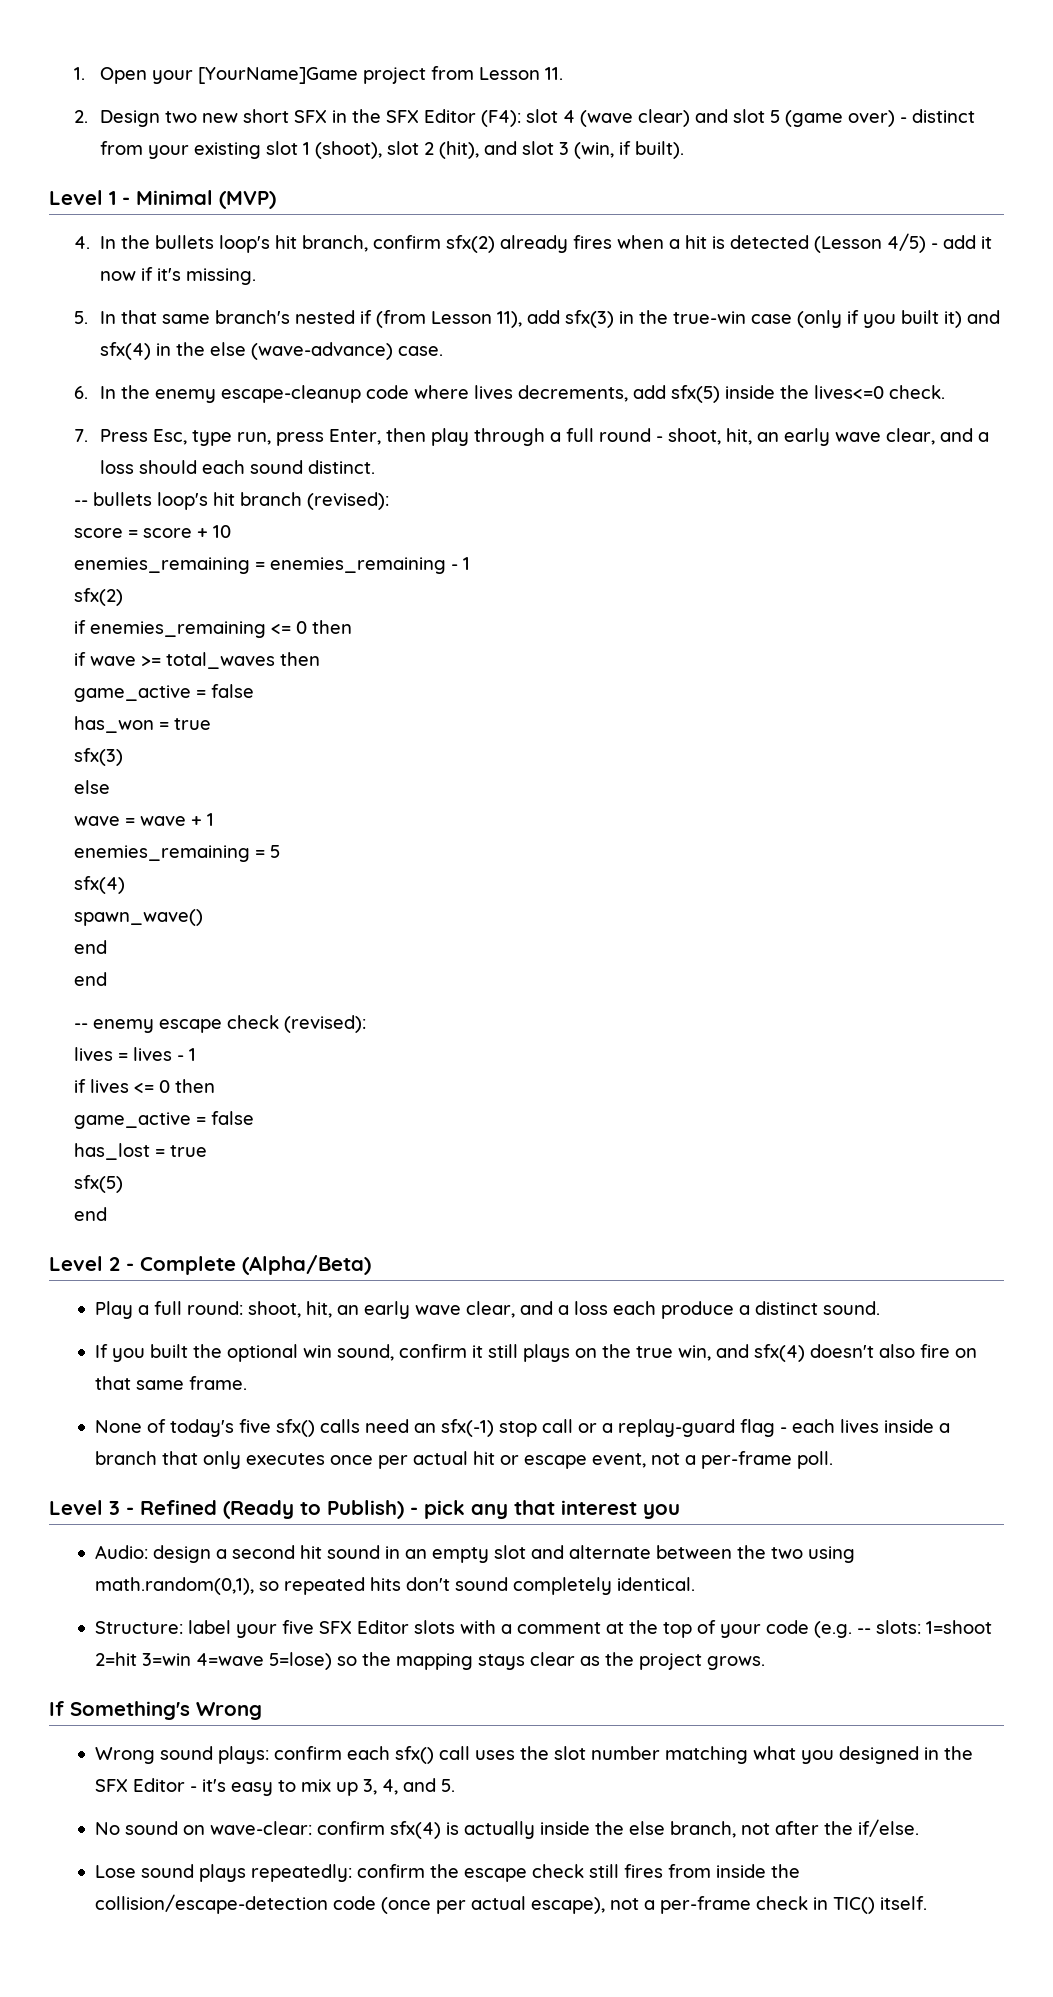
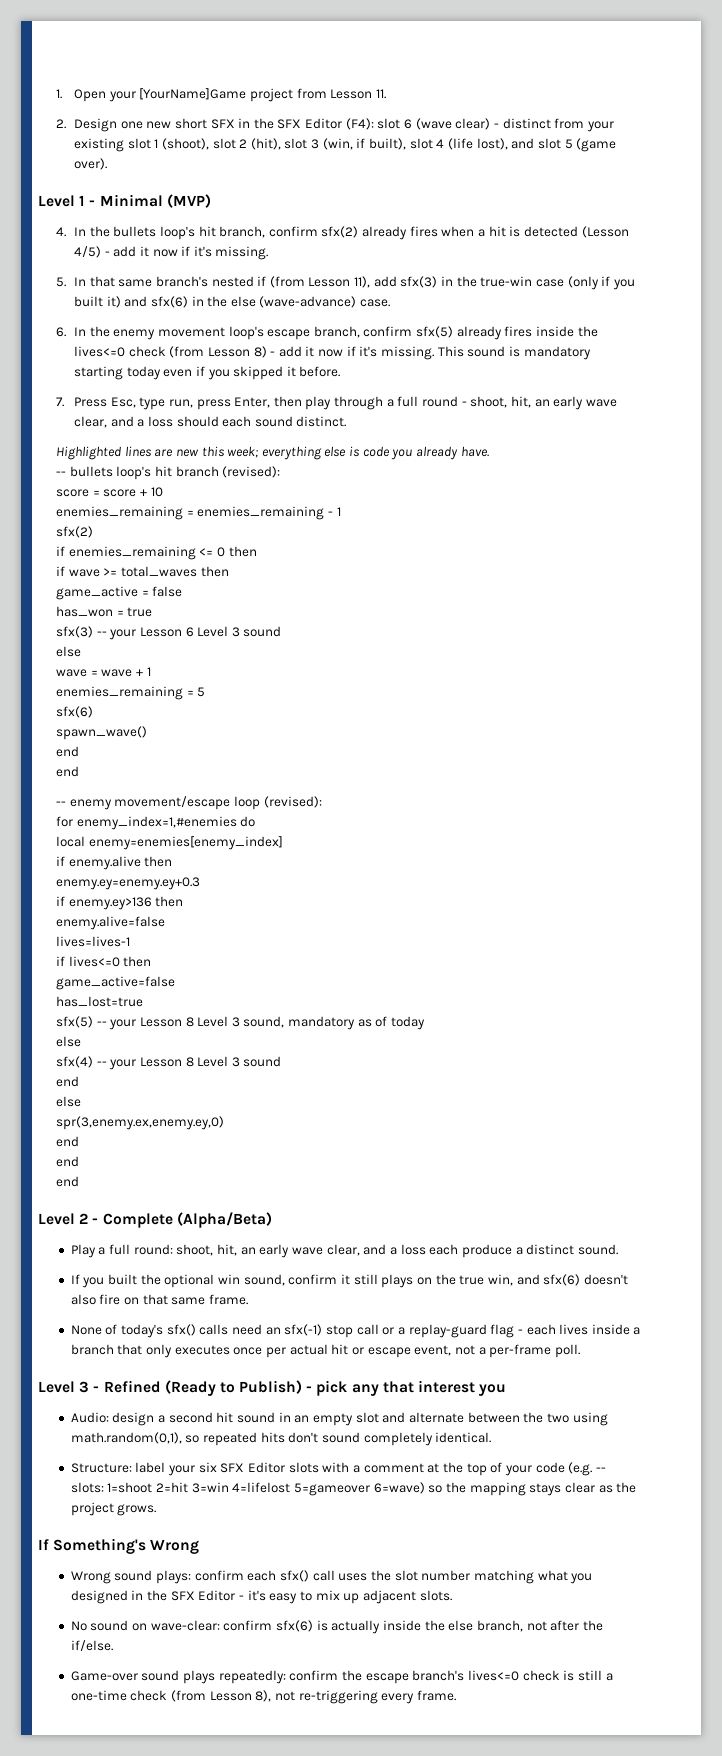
[164,111,197,123] two -> [120,121,143,129] one
[562,110,575,123] 4 -> [404,119,413,129] 6
[694,109,895,127] and slot 5 (game over) -> (491, 124) none
[483,141,517,155] and -> (281, 144) none
[634,141,684,159] built). -> [369,138,617,152] [73,158,107,170] built), slot 4 (life lost), and slot 5 (game over).
[99,342,151,360] sfx(4) -> [150,296,188,308] sfx(6)
[220,385,945,403] escape-cleanup code where lives decrements, add sfx(5) inside the lives<=0 check. -> [157,326,598,340] [73,346,591,360] [73,366,341,380] movement loop's escape branch, confirm sfx(5) already fires inside the lives<=0 check (from Lesson 8) - add it now if it's missing. This sound is mandatory starting today even if you skipped it before.
(375, 467) none -> [55,446,489,460] // Highlighted lines are new this week; everything else is code you already have.
(124, 757) none -> [96,626,282,640] -- your Lesson 6 Level 3 sound
[74,876,126,894] sfx(4) -> [55,706,93,718] sfx(6)
[159,1015,367,1033] [74,1047,197,1061] [74,1079,216,1093] [74,1111,255,1129] [74,1143,208,1160] [74,1175,124,1193] escape check (revised): // lives = lives - 1 // if lives <= 0 then // game_active = false // has_lost = true // sfx(5) -> [114,796,322,810] [55,816,256,830] [55,836,283,850] [55,856,173,870] [55,877,200,890] [55,896,184,910] [55,916,165,930] [55,936,130,947] [55,956,152,967] [55,976,175,990] [55,996,143,1007] [55,1016,426,1030] [55,1036,81,1047] [55,1056,282,1070] [55,1076,79,1087] [55,1096,81,1107] [55,1116,224,1130] [55,1136,79,1147] [55,1156,79,1167] movement/escape loop (revised): // for enemy_index=1,#enemies do // local enemy=enemies[enemy_index] // if enemy.alive then // enemy.ey=enemy.ey+0.3 // if enemy.ey>136 then // enemy.alive=false // lives=lives-1 // if lives<=0 then // game_active=false // has_lost=true // sfx(5) -- your Lesson 8 Level 3 sound, mandatory as of today // else // sfx(4) -- your Lesson 8 Level 3 sound // end // else // spr(3,enemy.ex,enemy.ey,0) // end // end
[753,1344,805,1362] sfx(4) -> [543,1274,581,1286] sfx(6)
[238,1419,271,1433] five -> (164, 1331) none
[281,1620,314,1634] five -> [198,1462,217,1473] six
[195,1652,332,1670] 4=wave 5=lose) -> [232,1482,425,1496] 4=lifelost 5=gameover 6=wave)
[362,1778,455,1795] 3, 4, and 5. -> [362,1590,452,1604] adjacent slots.
[389,1821,441,1839] sfx(4) -> [276,1620,314,1632] sfx(6)
[94,1865,136,1878] Lose -> [70,1671,138,1681] Game-over
[531,1864,800,1878] [94,1894,927,1914] check still fires from inside the collision/escape-detection code (once per actual escape), not a per-frame check in TIC() itself. -> [412,1670,613,1681] [70,1690,456,1704] branch's lives<=0 check is still a one-time check (from Lesson 8), not re-triggering every frame.

